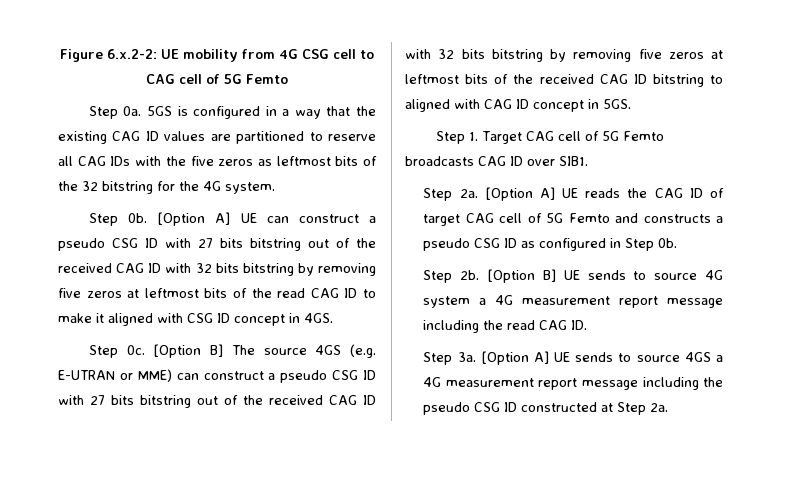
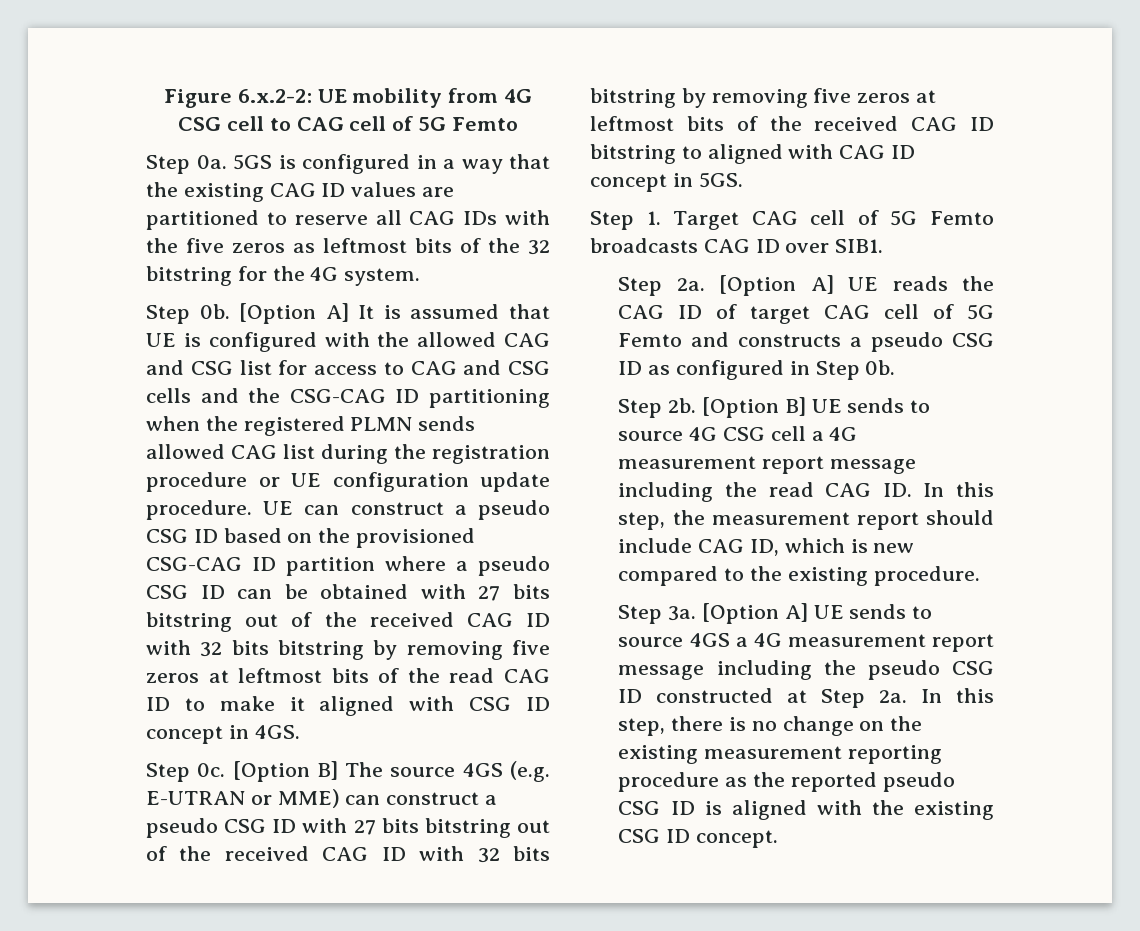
(231, 218) none -> [358,304,550,319] [146,332,550,352] [146,360,550,375] [146,388,550,408] [146,416,476,436] [146,444,550,464] [146,472,550,492] [146,500,252,520] It is assumed that UE is configured with the allowed CAG and CSG list for access to CAG and CSG cells and the CSG-CAG ID partitioning when the registered PLMN sends allowed CAG list during the registration procedure or UE configuration update procedure.
(158, 243) none -> [223,528,476,548] [146,556,550,576] [146,584,409,599] based on the provisioned CSG-CAG ID partition where a pseudo CSG ID can be obtained
[423,296,471,308] system -> [723,426,806,441] CSG cell
(588, 325) none -> [923,482,994,497] [618,510,994,530] [618,538,915,556] [618,566,980,586] In this step, the measurement report should include CAG ID, which is new compared to the existing procedure.
(669, 407) none -> [921,688,994,703] [618,716,923,736] [618,745,943,764] [618,772,955,792] [618,800,994,820] [618,829,779,848] In this step, there is no change on the existing measurement reporting procedure as the reported pseudo CSG ID is aligned with the existing CSG ID concept.

